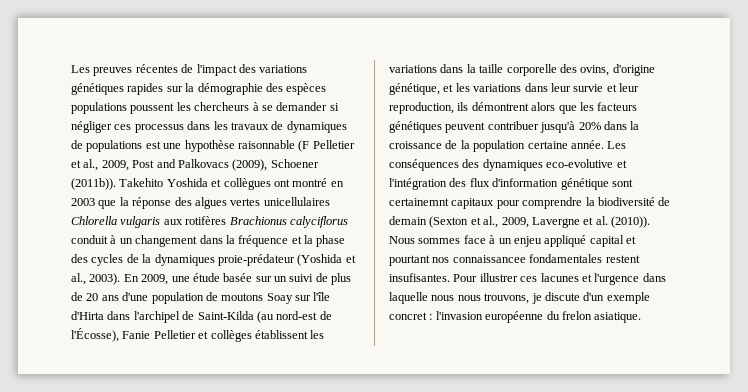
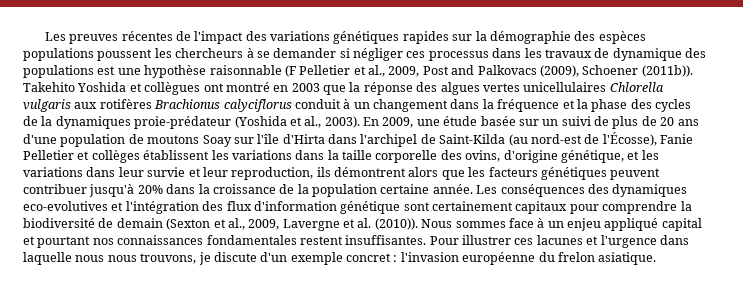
[286,121,347,133] [71,140,83,149] dynamiques de -> [612,48,706,61] dynamique des
[546,159,614,168] eco-evolutive -> [23,201,108,211] eco-evolutives
[389,198,449,206] certainemnt -> [432,201,513,211] certainement
[452,255,526,263] connaissancee -> [117,235,204,245] connaissances
[389,273,450,282] insufisantes. -> [345,235,427,245] insuffisantes.

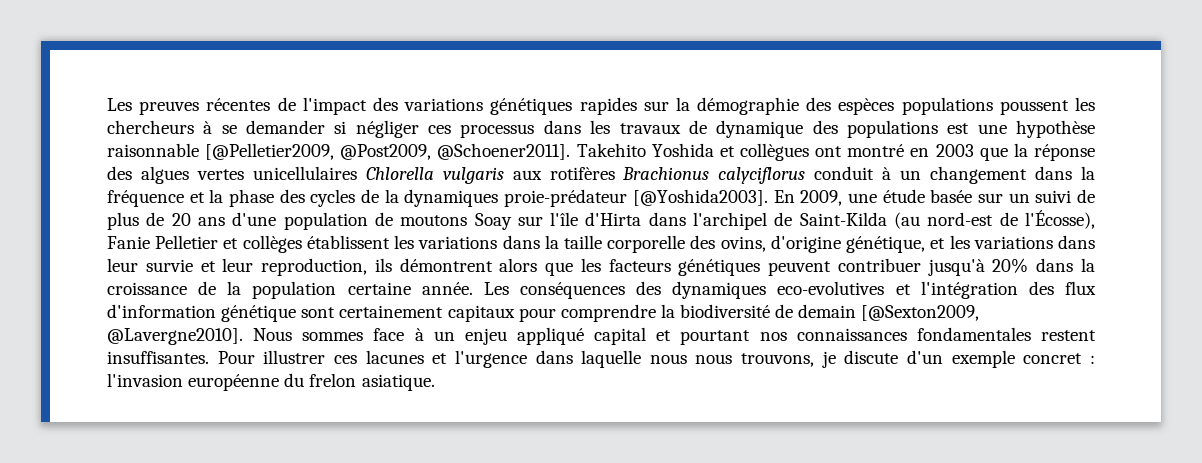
[284,65,693,77] (F Pelletier et al., 2009, Post and Palkovacs (2009), Schoener (2011b)). -> [205,143,571,160] [@Pelletier2009, @Post2009, @Schoener2011].
[234,116,360,128] (Yoshida et al., 2003). -> [632,189,768,206] [@Yoshida2003].
[166,218,418,231] (Sexton et al., 2009, Lavergne et al. (2010)). -> [861,305,980,321] [107,328,243,345] [@Sexton2009, @Lavergne2010].

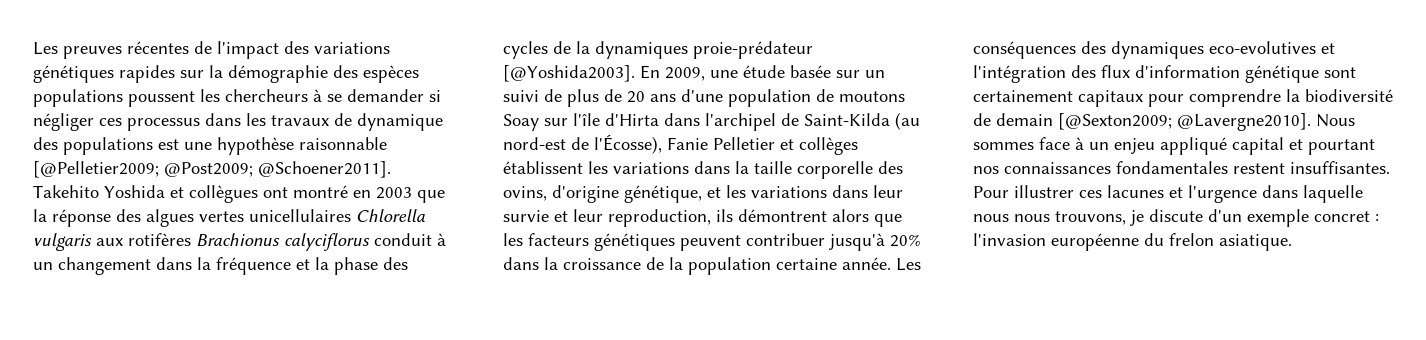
[205,143,432,160] [@Pelletier2009, @Post2009, -> [33,161,253,178] [@Pelletier2009; @Post2009;
[861,305,980,321] [@Sexton2009, -> [1058,113,1172,130] [@Sexton2009;

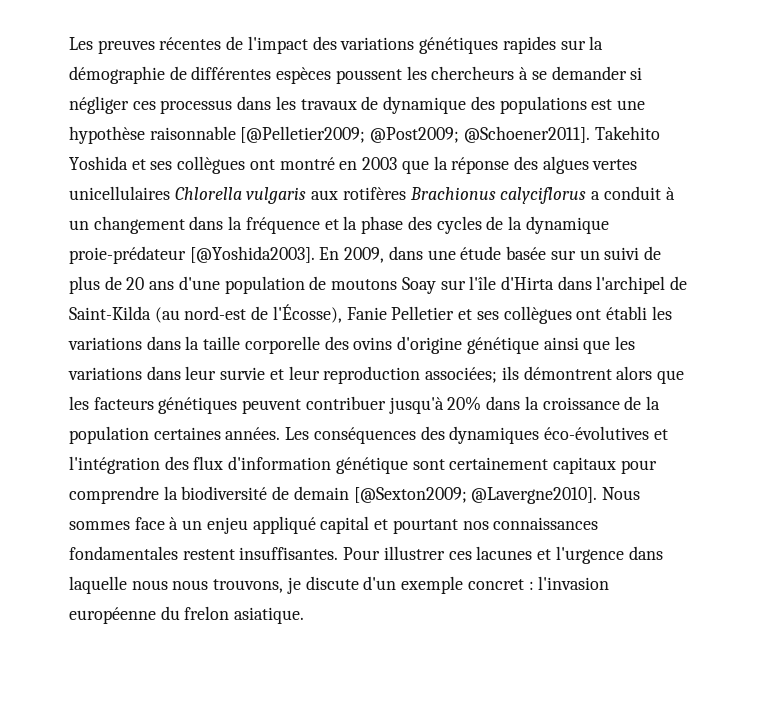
[333,65,419,83] [33,89,123,107] des espèces populations -> [169,66,332,84] de différentes espèces
(184, 192) none -> [150,161,173,170] ses
(370, 242) none -> [591,191,601,200] a
[595,41,688,59] dynamiques -> [525,216,609,234] dynamique
(705, 74) none -> [388,246,423,260] dans
[799,137,858,155] [503,161,583,174] collèges établissent -> [476,306,647,324] ses collègues ont établi
[503,185,721,203] ovins, d'origine génétique, et -> [353,336,611,354] ovins d'origine génétique ainsi que
[608,209,711,227] reproduction, -> [323,366,498,384] reproduction associées;
[776,257,891,270] certaine année. -> [153,427,281,440] certaines années.
[1209,41,1316,54] eco-evolutives -> [544,426,650,440] éco-évolutives

